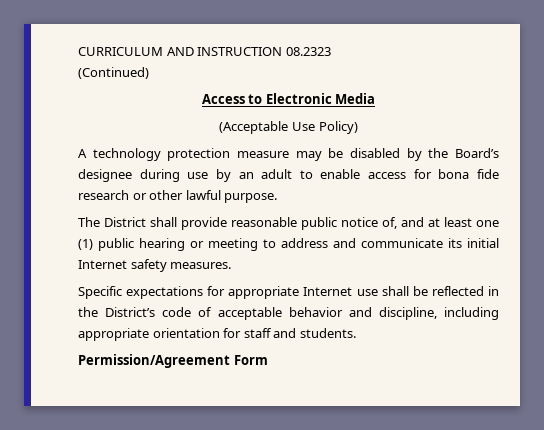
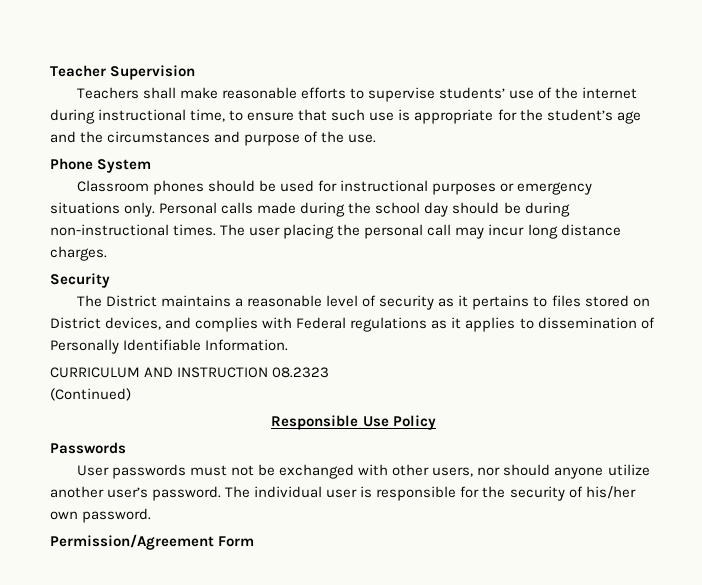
(78, 51) none -> [50,65,196,80] [76,87,638,102] [50,109,641,124] [50,131,377,146] [50,158,152,173] [76,180,593,195] [50,202,570,217] [50,224,621,239] [50,246,107,261] [50,273,110,288] [76,295,650,310] [50,317,655,332] [50,339,289,354] Teacher Supervision // Teachers shall make reasonable efforts to supervise students’ use of the internet during instructional time, to ensure that such use is appropriate for the student’s age and the circumstances and purpose of the use. // Phone System // Classroom phones should be used for instructional purposes or emergency situations only. Personal calls made during the school day should be during non-instructional times. The user placing the personal call may incur long distance charges. // Security // The District maintains a reasonable level of security as it pertains to files stored on District devices, and complies with Federal regulations as it applies to dissemination of Personally Identifiable Information. //
[201,93,376,104] [219,121,358,134] [78,148,499,161] [78,169,499,182] [78,190,278,203] [78,217,499,230] [78,238,499,251] [78,259,232,272] [78,286,499,299] [78,307,499,320] [78,328,356,341] Access to Electronic Media // (Acceptable Use Policy) // A technology protection measure may be disabled by the Board’s designee during use by an adult to enable access for bona fide research or other lawful purpose. // The District shall provide reasonable public notice of, and at least one (1) public hearing or meeting to address and communicate its initial Internet safety measures. // Specific expectations for appropriate Internet use shall be reflected in the District’s code of acceptable behavior and discipline, including appropriate orientation for staff and students. -> [271,415,436,430] [50,442,126,454] [76,464,650,479] [50,486,636,501] [50,508,152,523] Responsible Use Policy // Passwords // User passwords must not be exchanged with other users, nor should anyone utilize another user’s password. The individual user is responsible for the security of his/her own password.

